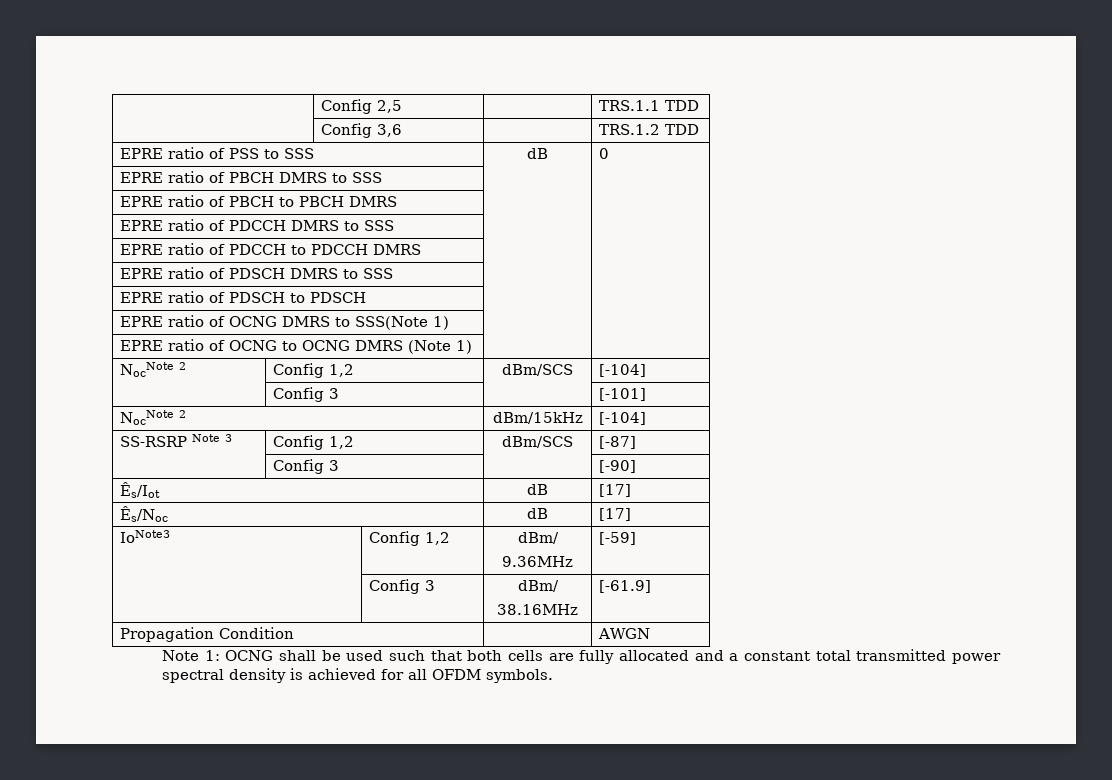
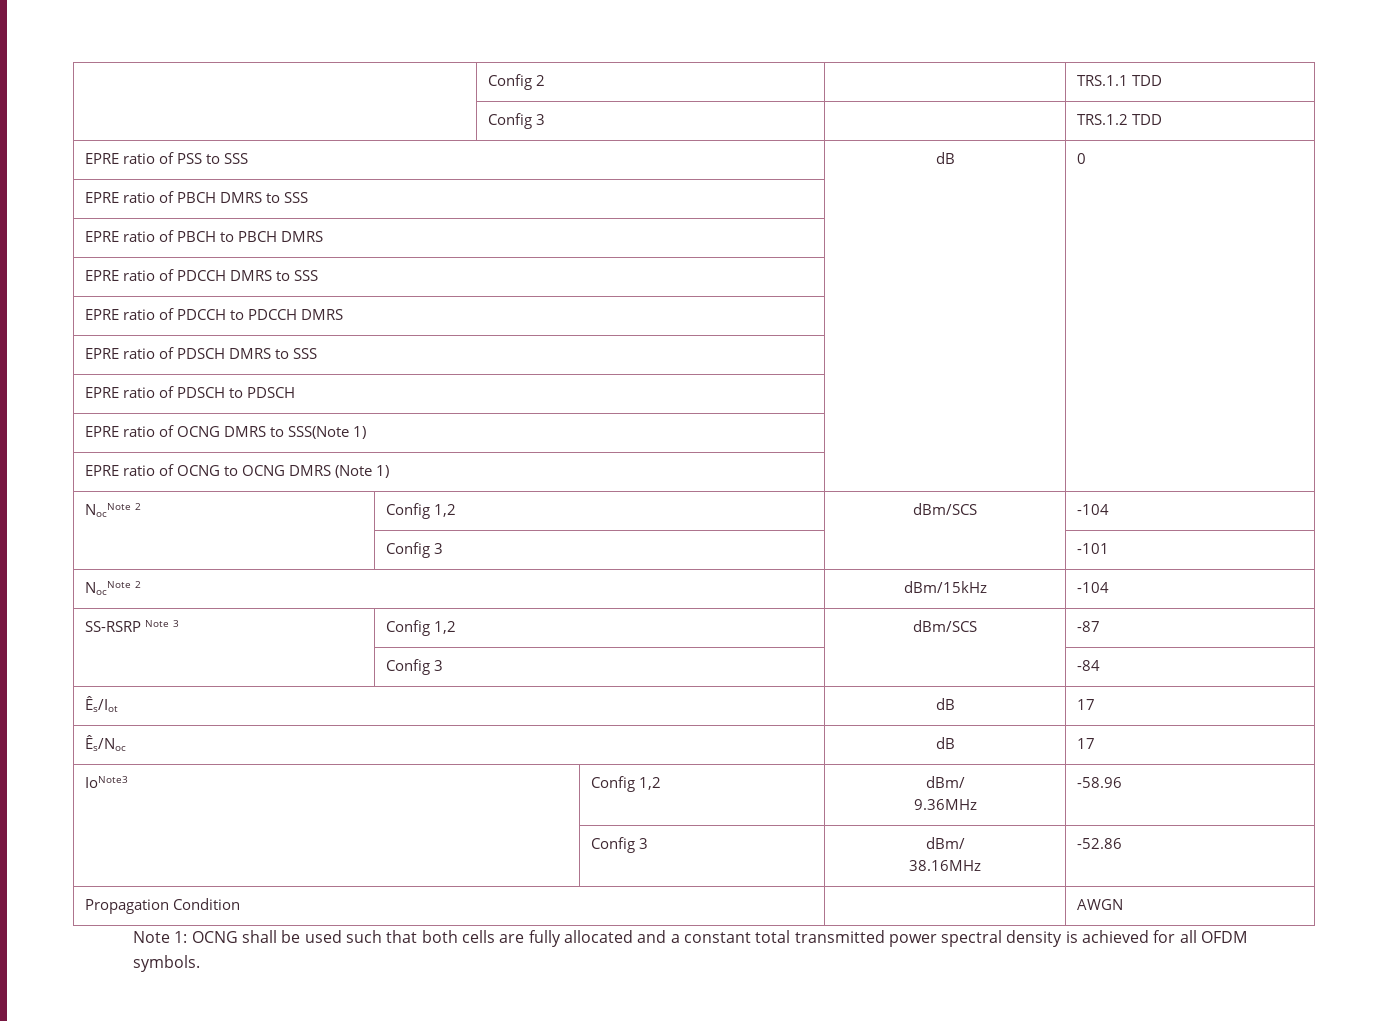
[321,99,403,114] | Config 2,5 -> [488,74,546,90] | Config 2
[377,124,403,137] 3,6 -> [536,114,546,125] 3
[599,364,647,377] [273,387,340,402] [599,388,647,401] [-104] // | Config 3 | | [-101] -> [1077,504,1110,515] [386,542,444,558] [1077,543,1110,554] -104 // | Config 3 | | -101
[599,412,647,425] [-104] -> [1077,582,1110,593] -104
[599,436,637,449] [273,459,340,474] [599,460,637,473] [-87] // | Config 3 | | [-90] -> [1077,621,1101,632] [386,659,444,675] [1077,660,1101,671] -87 // | Config 3 | | -84
[599,484,632,497] [17] -> [1077,699,1096,710] 17
[599,508,632,521] [17] -> [1077,738,1096,749] 17
[599,532,637,545] [-59] -> [1077,777,1123,788] -58.96
[599,580,652,593] [-61.9] -> [1077,838,1123,849] -52.86

